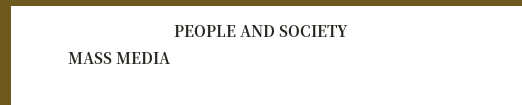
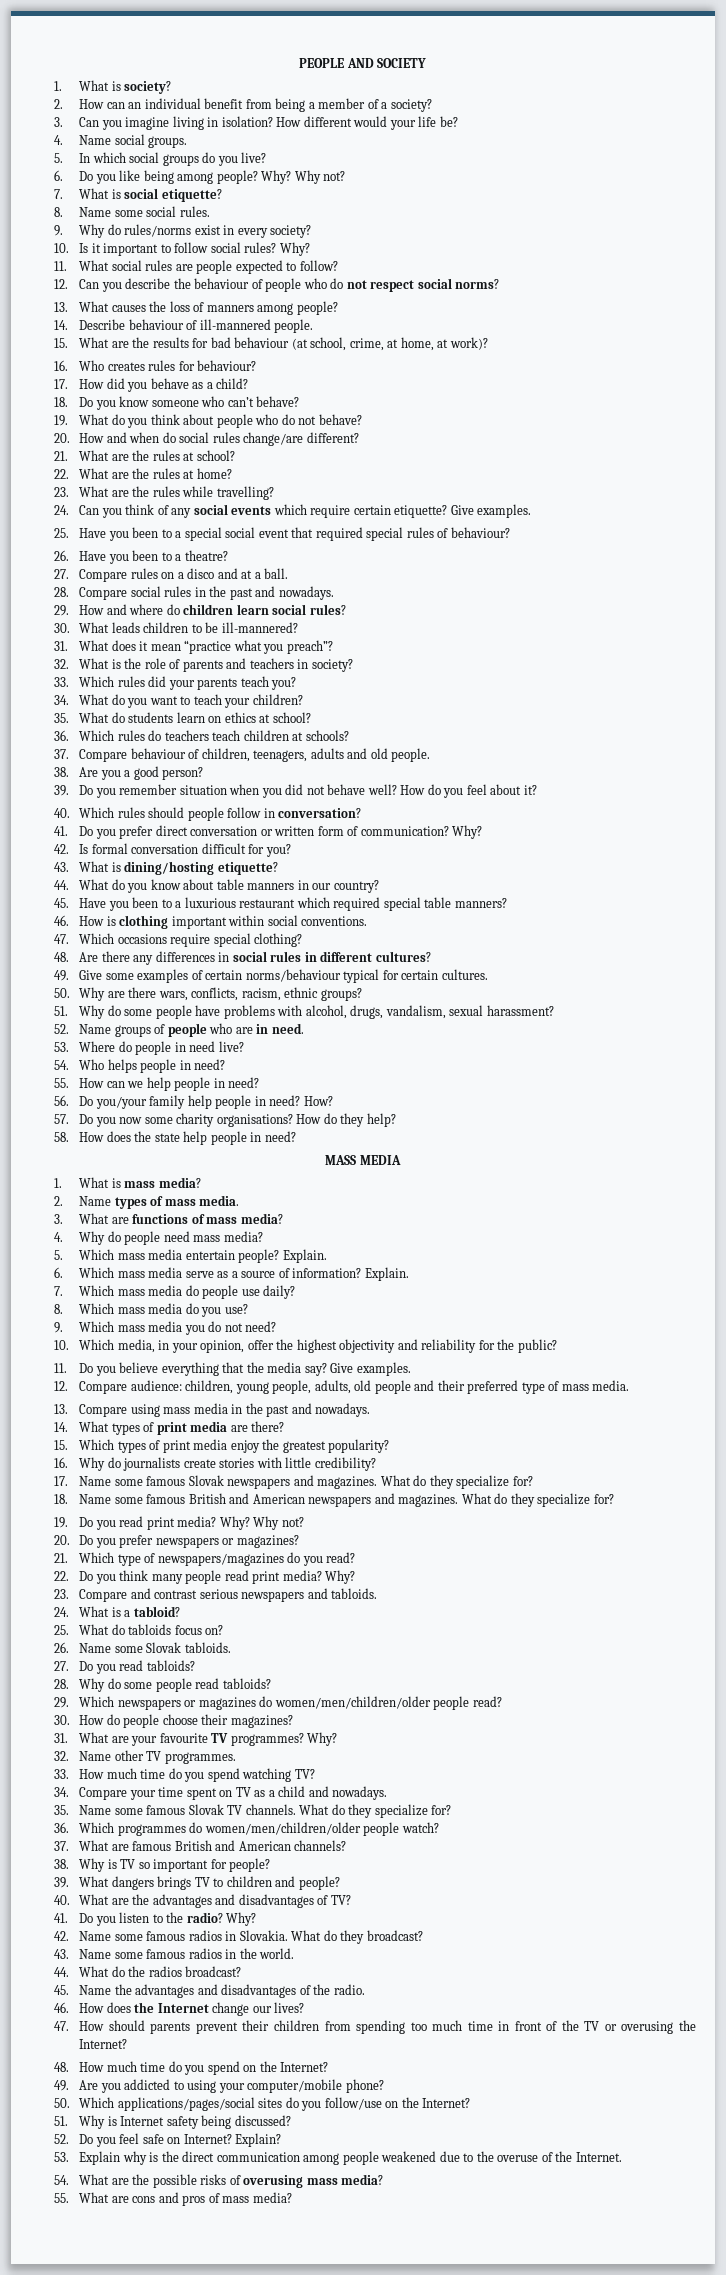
[67,52,171,64] MASS MEDIA -> [54,80,172,94] [54,98,432,112] [54,116,458,130] [54,134,188,148] [54,152,267,166] [54,170,346,184] [54,188,222,202] [54,206,210,217] [54,224,312,238] [54,242,310,256] [54,260,338,274] [54,278,500,292] [54,301,338,315] [54,319,314,333] [54,337,488,351] [54,360,257,371] [54,378,249,392] [54,396,300,410] [54,414,362,428] [54,432,359,446] [54,450,235,461] [54,468,232,479] [54,486,274,500] [54,504,532,518] [54,527,510,541] [54,550,228,564] [54,568,289,582] [54,586,334,600] [54,604,346,616] [54,622,298,633] [54,640,333,654] [54,658,353,672] [54,676,297,690] [54,694,303,708] [54,712,311,723] [54,730,349,741] [54,748,431,762] [54,766,204,780] [54,784,537,798] [54,807,362,821] [54,825,483,839] [54,843,291,857] [54,861,278,875] [54,879,379,893] [54,897,507,911] [54,915,368,929] [54,933,303,947] [54,951,431,965] [54,969,488,983] [54,987,362,1001] [54,1005,554,1019] [54,1023,304,1037] [54,1041,244,1055] [54,1059,226,1073] [54,1077,260,1091] [54,1095,333,1109] [54,1113,396,1127] [54,1131,296,1145] [325,1155,401,1165] [54,1177,201,1188] [54,1195,240,1209] [54,1213,283,1224] [54,1231,263,1245] [54,1249,327,1263] [54,1267,409,1281] [54,1285,296,1299] [54,1303,248,1317] [54,1321,277,1335] [54,1339,557,1353] [54,1362,411,1376] [54,1380,630,1394] [54,1403,371,1417] [54,1421,285,1435] [54,1439,390,1453] [54,1457,376,1471] [54,1475,533,1489] [54,1493,614,1507] [54,1516,304,1530] [54,1535,299,1548] [54,1552,356,1566] [54,1570,356,1584] [54,1588,378,1602] [54,1606,180,1617] [54,1624,224,1635] [54,1642,231,1653] [54,1660,195,1674] [54,1678,271,1692] [54,1696,502,1710] [54,1714,293,1728] [54,1732,338,1746] [54,1750,236,1764] [54,1768,315,1782] [54,1786,388,1800] [54,1804,452,1818] [54,1822,439,1836] [54,1840,347,1851] [54,1858,271,1872] [54,1876,340,1890] [54,1894,351,1908] [54,1912,257,1926] [54,1930,423,1944] [54,1948,295,1959] [54,1966,242,1977] [54,1984,365,1998] [54,2002,305,2016] [54,2020,697,2034] [79,2039,128,2049] [54,2061,329,2075] [54,2079,384,2093] [54,2097,471,2111] [54,2115,291,2129] [54,2133,282,2147] [54,2151,622,2165] [54,2174,384,2188] [54,2192,292,2206] 1. What is society? // 2. How can an individual benefit from being a member of a society? // 3. Can you imagine living in isolation? How different would your life be? // 4. Name social groups. // 5. In which social groups do you live? // 6. Do you like being among people? Why? Why not? // 7. What is social etiquette? // 8. Name some social rules. // 9. Why do rules/norms exist in every society? // 10. Is it important to follow social rules? Why? // 11. What social rules are people expected to follow? // 12. Can you describe the behaviour of people who do not respect social norms? // 13. What causes the loss of manners among people? // 14. Describe behaviour of ill-mannered people. // 15. What are the results for bad behaviour (at school, crime, at home, at work)? // 16. Who creates rules for behaviour? // 17. How did you behave as a child? // 18. Do you know someone who can’t behave? // 19. What do you think about people who do not behave? // 20. How and when do social rules change/are different? // 21. What are the rules at school? // 22. What are the rules at home? // 23. What are the rules while travelling? // 24. Can you think of any social events which require certain etiquette? Give examples. // 25. Have you been to a special social event that required special rules of behaviour? // 26. Have you been to a theatre? // 27. Compare rules on a disco and at a ball. // 28. Compare social rules in the past and nowadays. // 29. How and where do children learn social rules? // 30. What leads children to be ill-mannered? // 31. What does it mean “practice what you preach”? // 32. What is the role of parents and teachers in society? // 33. Which rules did your parents teach you? // 34. What do you want to teach your children? // 35. What do students learn on ethics at school? // 36. Which rules do teachers teach children at schools? // 37. Compare behaviour of children, teenagers, adults and old people. // 38. Are you a good person? // 39. Do you remember situation when you did not behave well? How do you feel about it? // 40. Which rules should people follow in conversation? // 41. Do you prefer direct conversation or written form of communication? Why? // 42. Is formal conversation difficult for you? // 43. What is dining/hosting etiquette? // 44. What do you know about table manners in our country? // 45. Have you been to a luxurious restaurant which required special table manners? // 46. How is clothing important within social conventions. // 47. Which occasions require special clothing? // 48. Are there any differences in social rules in different cultures? // 49. Give some examples of certain norms/behaviour typical for certain cultures. // 50. Why are there wars, conflicts, racism, ethnic groups? // 51. Why do some people have problems with alcohol, drugs, vandalism, sexual harassment? // 52. Name groups of people who are in need. // 53. Where do people in need live? // 54. Who helps people in need? // 55. How can we help people in need? // 56. Do you/your family help people in need? How? // 57. Do you now some charity organisations? How do they help? // 58. How does the state help people in need? // MASS MEDIA // 1. What is mass media? // 2. Name types of mass media. // 3. What are functions of mass media? // 4. Why do people need mass media? // 5. Which mass media entertain people? Explain. // 6. Which mass media serve as a source of information? Explain. // 7. Which mass media do people use daily? // 8. Which mass media do you use? // 9. Which mass media you do not need? // 10. Which media, in your opinion, offer the highest objectivity and reliability for the public? // 11. Do you believe everything that the media say? Give examples. // 12. Compare audience: children, young people, adults, old people and their preferred type of mass media. // 13. Compare using mass media in the past and nowadays. // 14. What types of print media are there? // 15. Which types of print media enjoy the greatest popularity? // 16. Why do journalists create stories with little credibility? // 17. Name some famous Slovak newspapers and magazines. What do they specialize for? // 18. Name some famous British and American newspapers and magazines. What do they specialize for? // 19. Do you read print media? Why? Why not? // 20. Do you prefer newspapers or magazines? // 21. Which type of newspapers/magazines do you read? // 22. Do you think many people read print media? Why? // 23. Compare and contrast serious newspapers and tabloids. // 24. What is a tabloid? // 25. What do tabloids focus on? // 26. Name some Slovak tabloids. // 27. Do you read tabloids? // 28. Why do some people read tabloids? // 29. Which newspapers or magazines do women/men/children/older people read? // 30. How do people choose their magazines? // 31. What are your favourite TV programmes? Why? // 32. Name other TV programmes. // 33. How much time do you spend watching TV? // 34. Compare your time spent on TV as a child and nowadays. // 35. Name some famous Slovak TV channels. What do they specialize for? // 36. Which programmes do women/men/children/older people watch? // 37. What are famous British and American channels? // 38. Why is TV so important for people? // 39. What dangers brings TV to children and people? // 40. What are the advantages and disadvantages of TV? // 41. Do you listen to the radio? Why? // 42. Name some famous radios in Slovakia. What do they broadcast? // 43. Name some famous radios in the world. // 44. What do the radios broadcast? // 45. Name the advantages and disadvantages of the radio. // 46. How does the Internet change our lives? // 47. How should parents prevent their children from spending too much time in front of the TV or overusing the Internet? // 48. How much time do you spend on the Internet? // 49. Are you addicted to using your computer/mobile phone? // 50. Which applications/pages/social sites do you follow/use on the Internet? // 51. Why is Internet safety being discussed? // 52. Do you feel safe on Internet? Explain? // 53. Explain why is the direct communication among people weakened due to the overuse of the Internet. // 54. What are the possible risks of overusing mass media? // 55. What are cons and pros of mass media?

